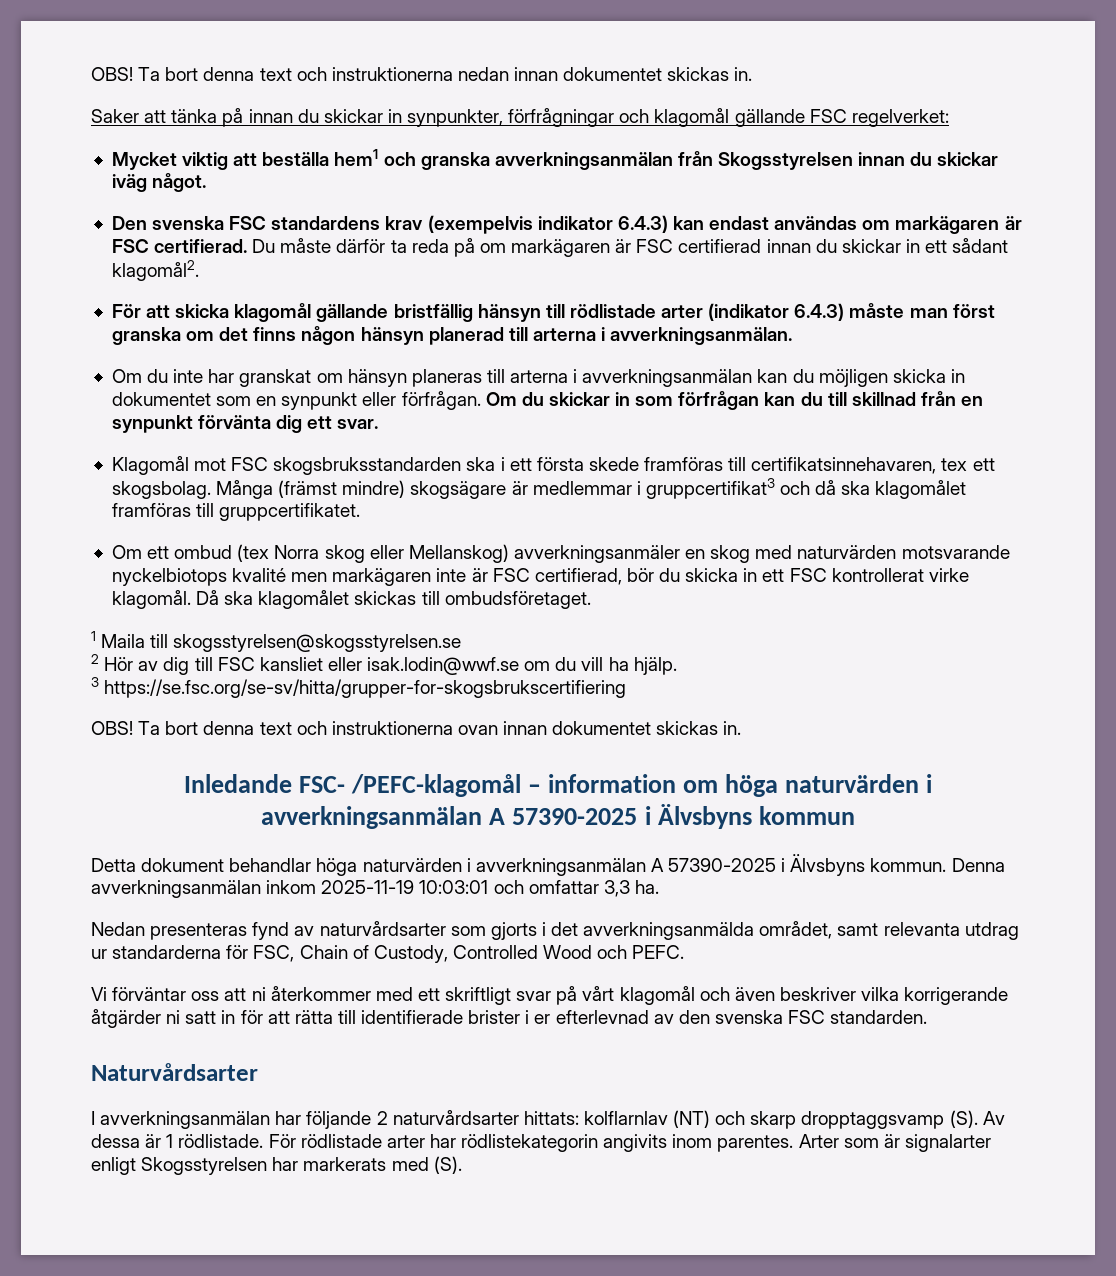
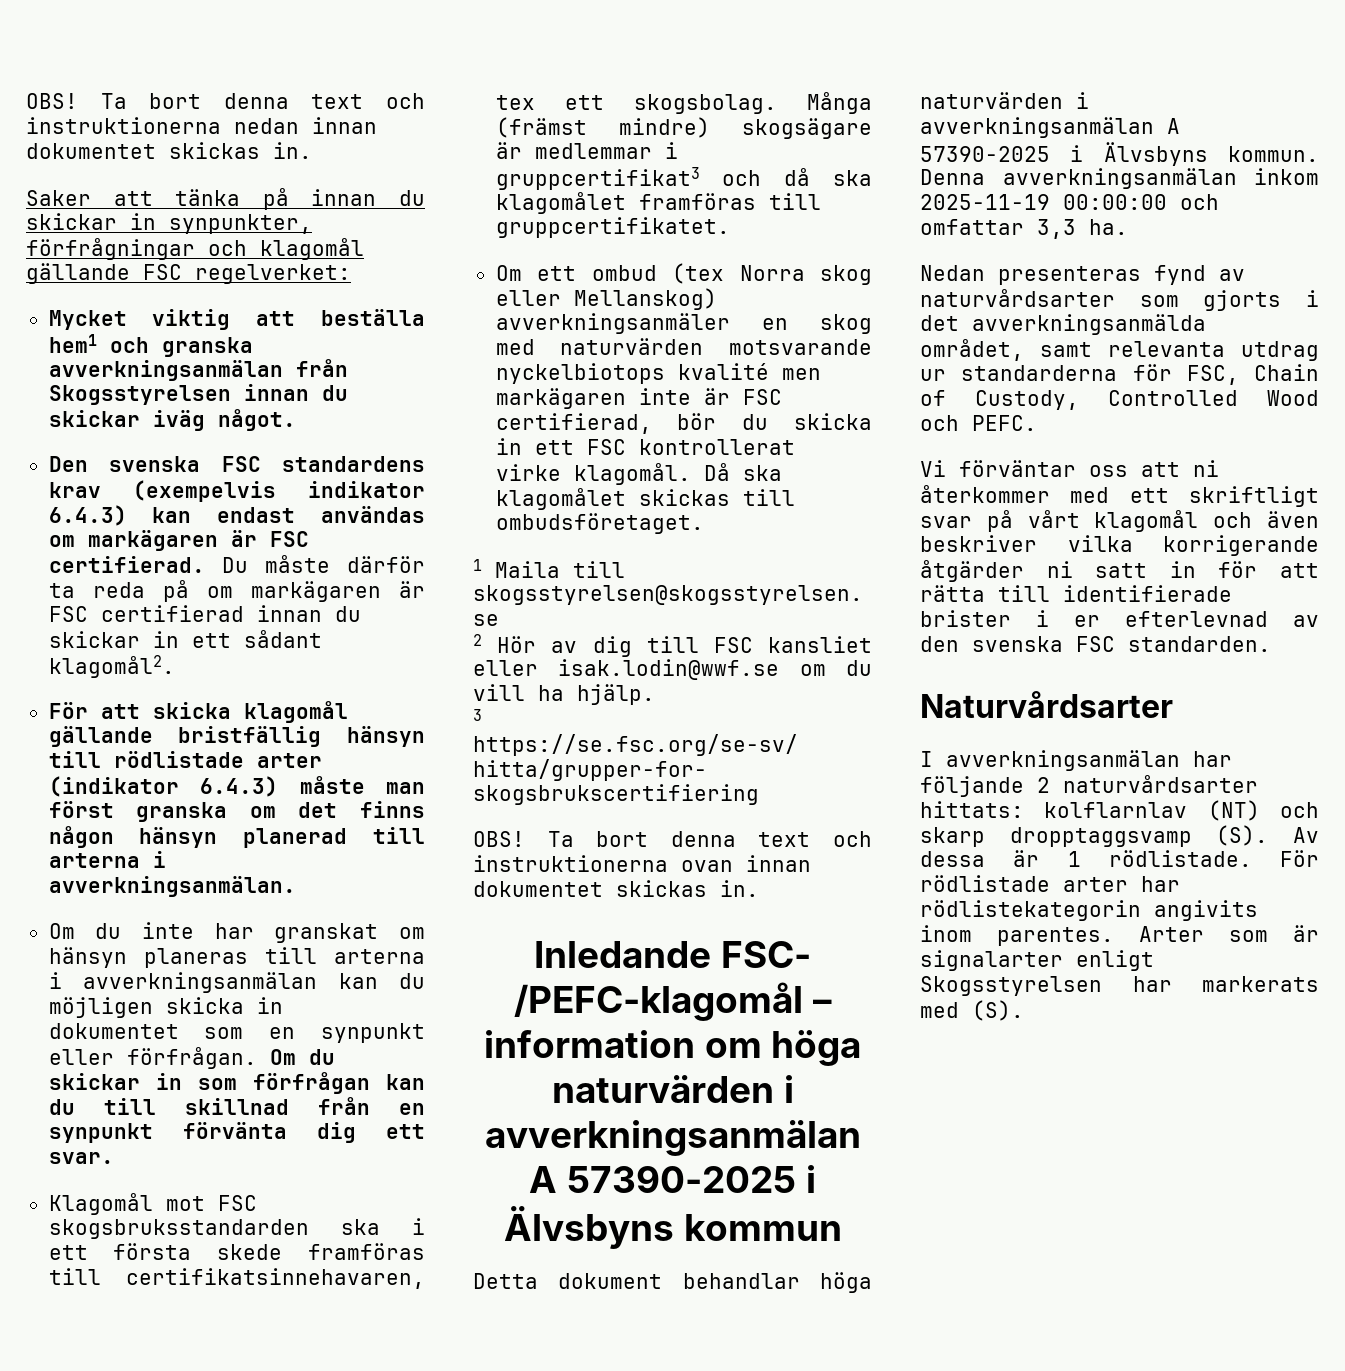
[419,880,489,894] 10:03:01 -> [1063,194,1167,210] 00:00:00

